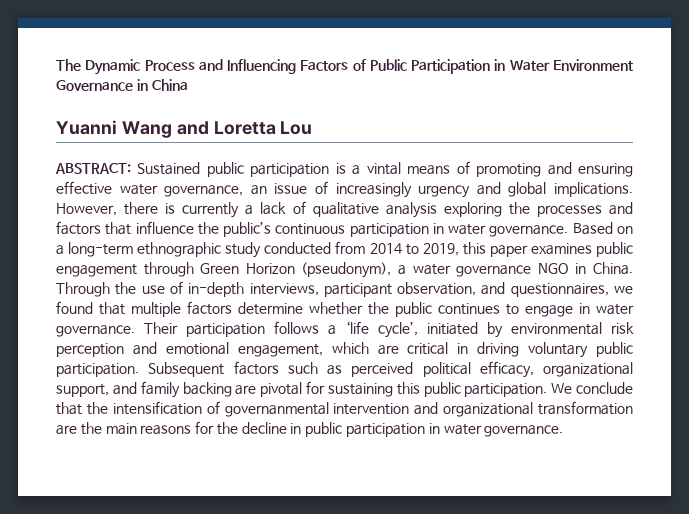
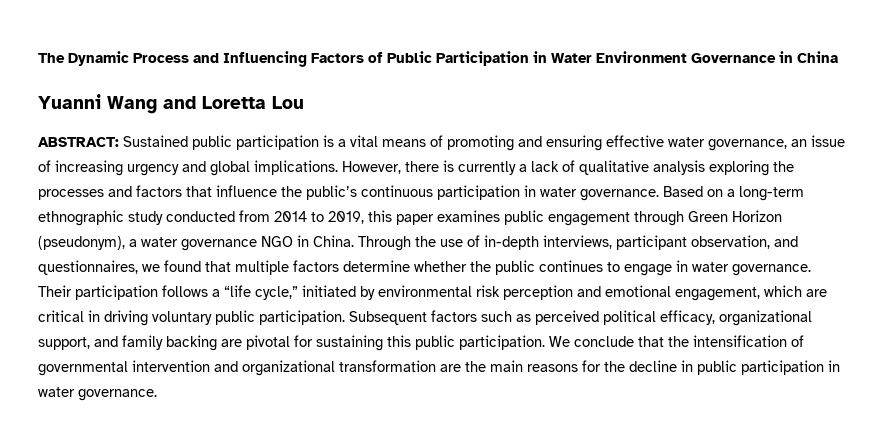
[366,162,401,175] vintal -> [350,135,378,147] vital
[335,182,412,198] increasingly -> [55,160,123,176] increasing
[345,321,418,338] ‘life cycle’, -> [224,285,298,300] “life cycle,”
[224,402,329,417] governanmental -> [38,361,128,376] governmental

